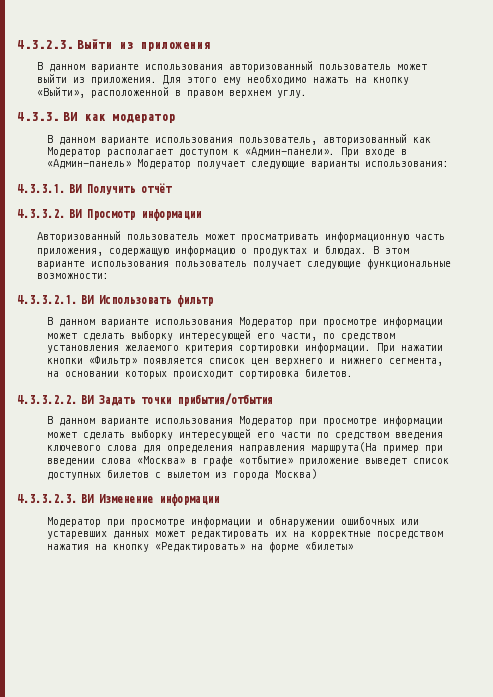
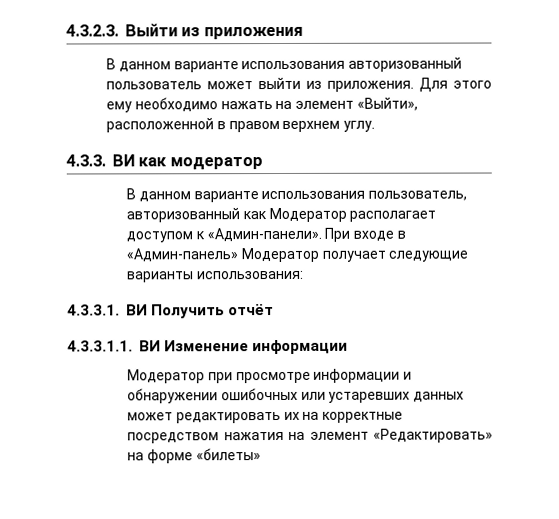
[373,77,410,85] кнопку -> [295,100,355,109] элемент
[17,209,202,221] [37,231,446,243] [37,245,410,257] [37,259,452,270] [37,273,110,279] [17,295,214,307] [47,317,444,328] [47,330,396,341] [47,343,444,354] [47,356,444,366] [47,368,354,379] [17,393,274,406] [47,416,444,427] [47,429,444,440] [47,442,444,453] [47,455,450,467] [47,469,318,480] [17,494,77,503] 4.3.3.2. ВИ Просмотр информации // Авторизованный пользователь может просматривать информационную часть приложения, содержащую информацию о продуктах и блюдах. В этом варианте использования пользователь получает следующие функциональные возможности: // 4.3.3.2.1. ВИ Использовать фильтр // В данном варианте использования Модератор при просмотре информации может сделать выборку интересующей его части, по средством установления желаемого критерия сортировки информации. При нажатии кнопки «Фильтр» появляется список цен верхнего и нижнего сегмента, на основании которых происходит сортировка билетов. // 4.3.3.2.2. ВИ Задать точки прибытия/отбытия // В данном варианте использования Модератор при просмотре информации может сделать выборку интересующей его части по средством введения ключевого слова для определения направления маршрута(На пример при введении слова «Москва» в графе «отбытие» приложение выведет список доступных билетов с вылетом из города Москва) // 4.3.3.2.3. -> [67,340,133,352] 4.3.3.1.1.
[113,544,150,552] кнопку -> [309,431,369,440] элемент

